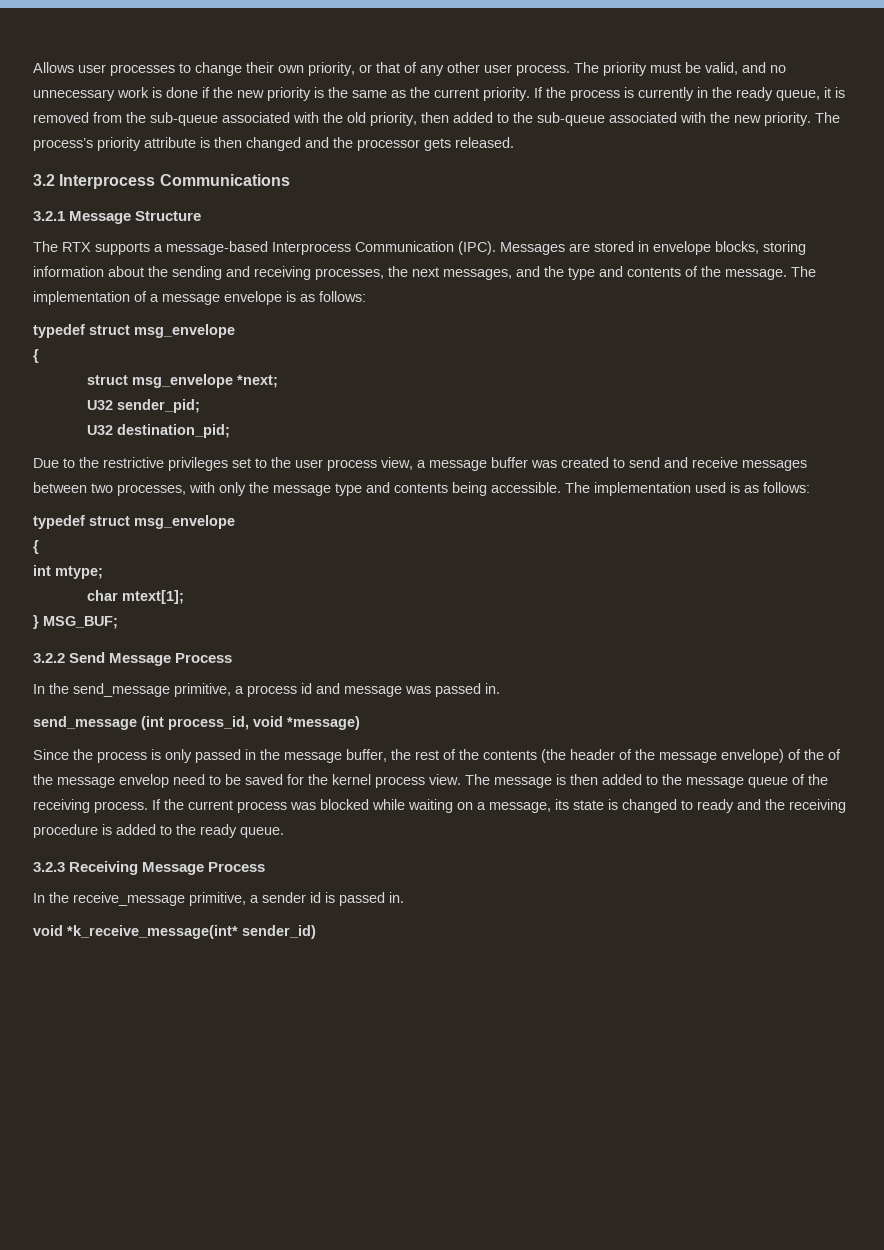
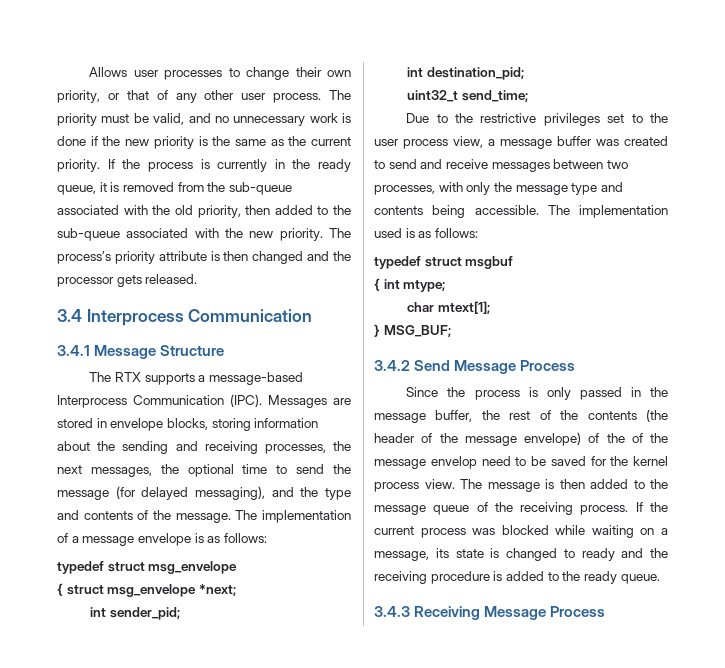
[33,174,290,189] [33,211,65,221] 3.2 Interprocess Communications // 3.2.1 -> [57,309,313,326] [57,345,90,356] 3.4 Interprocess Communication // 3.4.1
(512, 274) none -> [160,464,351,477] [57,486,265,500] the optional time to send the message (for delayed messaging),
(39, 356) // -> (63, 589) none
[86,400,113,410] U32 -> [90,607,107,617] int
[86,425,113,435] U32 -> [407,67,424,77] int
(230, 431) none -> [407,90,529,102] // uint32_t send_time;
[134,515,235,529] [33,540,39,554] msg_envelope // { // -> [465,256,514,269] [374,278,380,291] msgbuf // {
[33,653,65,663] 3.2.2 -> [374,360,410,371] 3.4.2
[33,683,500,697] [33,716,360,730] // In the send_message primitive, a process id and message was passed in. // send_message (int process_id, void *message) -> (576, 365) none
[33,862,65,872] 3.2.3 -> [374,606,410,617] 3.4.3
[33,892,404,906] [33,925,316,939] // In the receive_message primitive, a sender id is passed in. // void *k_receive_message(int* sender_id) -> (606, 611) none

